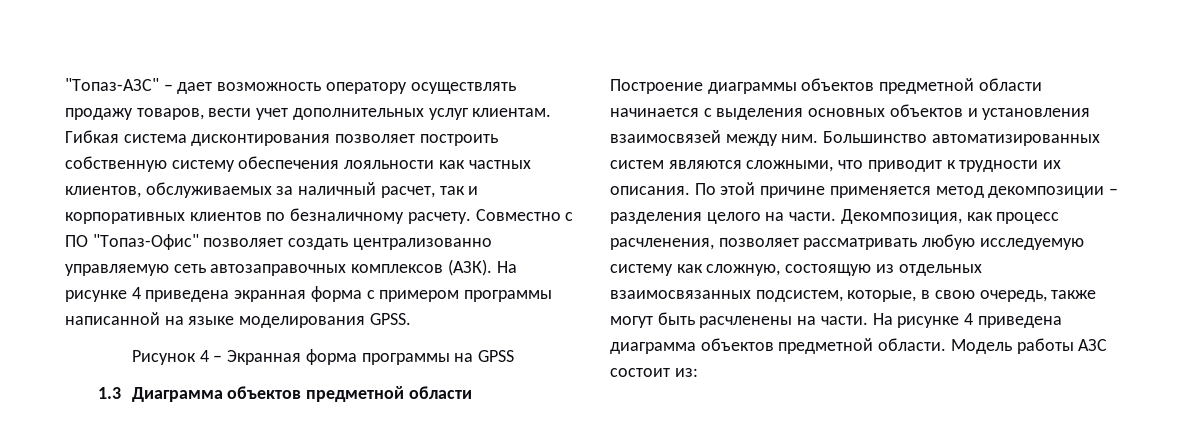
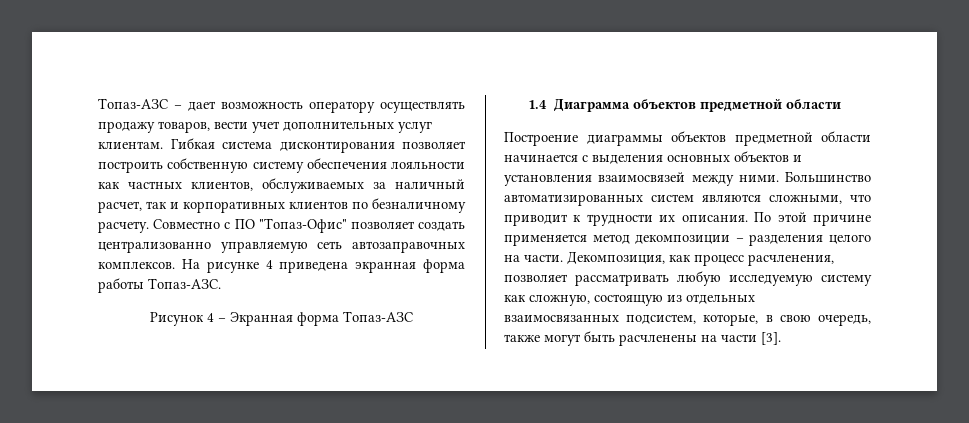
[65,78,159,91] "Топаз-АЗС" -> [98,98,168,109] Топаз-АЗС
[351,259,492,276] комплексов (АЗК). -> [98,262,175,269] комплексов.
[366,290,553,302] [65,312,411,328] с примером программы написанной на языке моделирования GPSS. -> [98,278,221,293] работы Топаз-АЗС.
[361,350,515,365] [98,387,122,399] программы на GPSS // 1.3 -> [343,311,413,322] [528,100,548,109] Топаз-АЗС // 1.4
[781,134,819,143] ним. -> [738,175,779,182] ними.
[820,313,1062,328] [610,338,1108,354] [610,368,698,377] части. На рисунке 4 приведена диаграмма объектов предметной области. Модель работы АЗС состоит из: -> [721,332,781,345] части [3].

